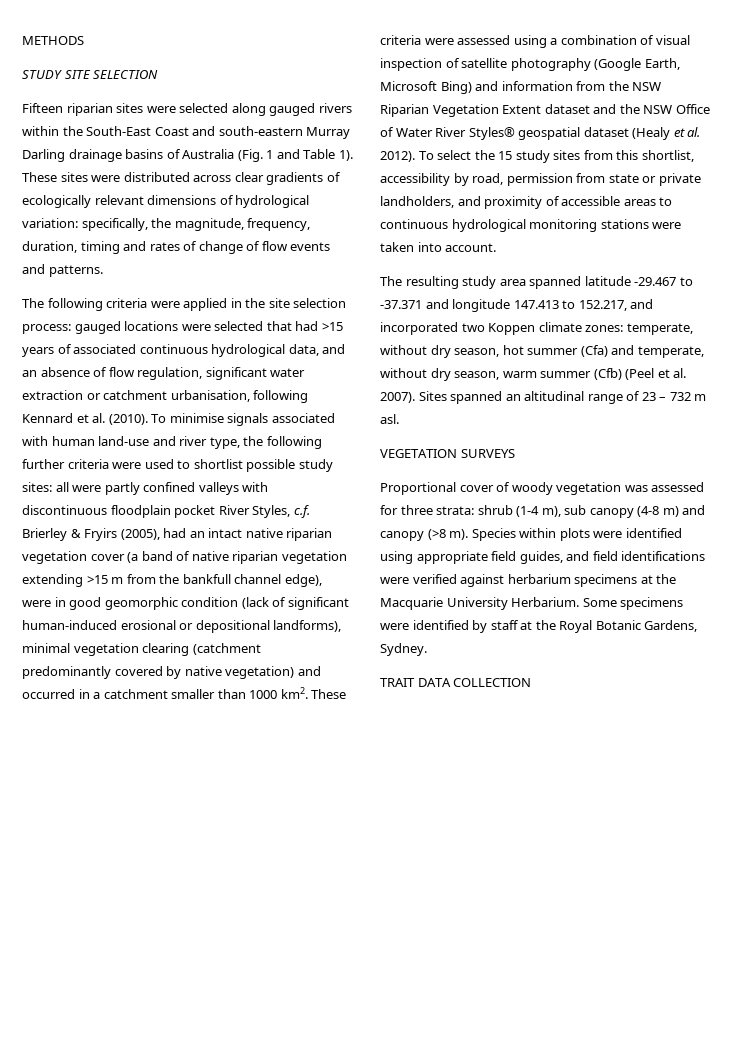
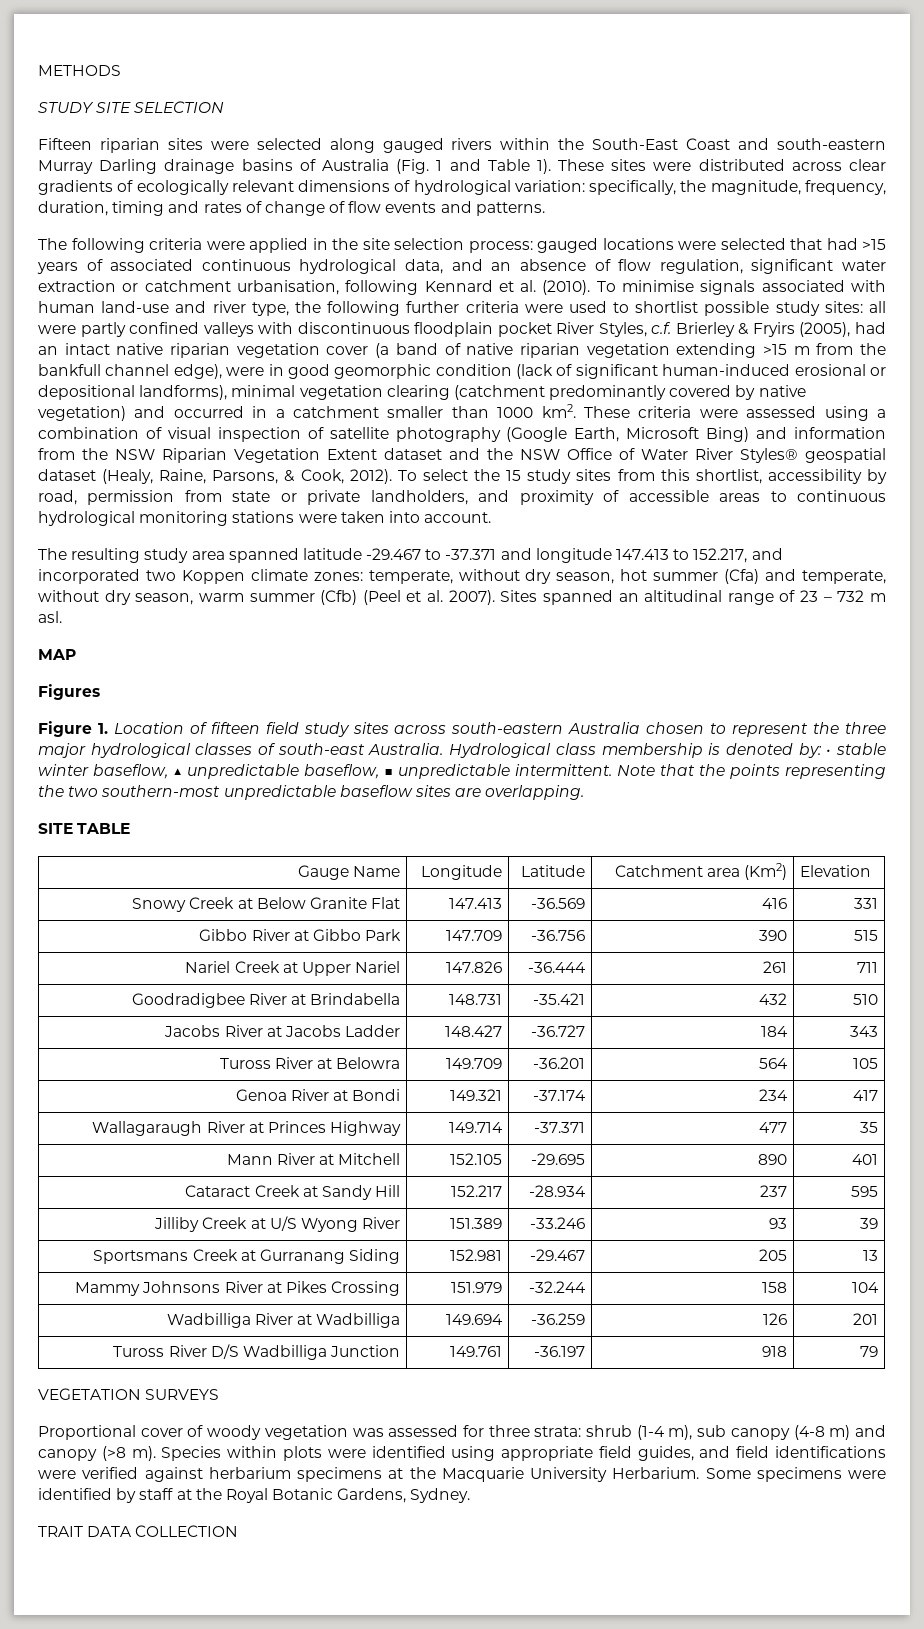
[632,127,701,140] (Healy et al. -> [102,469,344,484] (Healy, Raine, Parsons, & Cook,
(399, 419) none -> [38,649,76,660] [38,684,100,700] [38,721,886,737] [38,743,887,758] [38,764,886,779] [38,785,585,800] [38,823,131,834] [297,865,401,880] [421,865,503,880] [521,865,586,877] [614,863,788,880] [799,865,871,877] [132,897,401,912] [449,898,503,909] [531,898,586,909] [762,898,788,909] [854,898,879,909] [199,929,402,941] [446,930,503,941] [531,930,586,941] [759,930,788,941] [854,930,879,941] [185,961,401,976] [446,961,503,973] [528,962,587,973] [763,961,788,973] [857,962,879,973] [131,993,401,1008] [449,994,503,1005] [533,993,586,1005] [759,993,788,1005] [853,994,879,1005] [164,1025,401,1037] [445,1025,503,1037] [531,1025,586,1037] [761,1026,789,1037] [850,1026,879,1037] [219,1057,401,1069] [446,1058,503,1069] [533,1057,586,1069] [759,1058,789,1069] [853,1058,879,1069] [235,1089,401,1101] [450,1089,503,1101] [533,1090,587,1101] [759,1089,789,1101] [853,1090,879,1101] [92,1121,402,1136] [449,1122,504,1133] [534,1122,586,1133] [759,1122,788,1133] [860,1122,879,1133] [226,1153,401,1165] [450,1153,503,1165] [531,1153,586,1165] [758,1154,788,1165] [852,1154,879,1165] [185,1185,401,1200] [451,1185,503,1197] [529,1185,587,1197] [760,1185,788,1197] [851,1186,879,1197] [154,1216,401,1232] [450,1218,503,1229] [530,1217,586,1229] [769,1218,788,1229] [860,1218,879,1229] [93,1249,401,1264] [450,1249,503,1261] [530,1249,586,1261] [759,1249,788,1261] [863,1250,879,1261] [75,1281,401,1296] [451,1282,503,1293] [529,1281,587,1293] [762,1282,788,1293] [852,1282,880,1293] [166,1313,401,1328] [446,1314,504,1325] [531,1313,586,1325] [763,1313,788,1325] [853,1313,879,1325] [113,1344,401,1360] [450,1346,503,1357] [534,1346,586,1357] [762,1346,788,1357] [860,1346,879,1357] // MAP // Figures // Figure 1. Location of fifteen field study sites across south-eastern Australia chosen to represent the three major hydrological classes of south-east Australia. Hydrological class membership is denoted by: • stable winter baseflow, ▲ unpredictable baseflow, ■ unpredictable intermittent. Note that the points representing the two southern-most unpredictable baseflow sites are overlapping. // SITE TABLE // Gauge Name | Longitude | Latitude | Catchment area (Km2) | Elevation // Snowy Creek at Below Granite Flat | 147.413 | -36.569 | 416 | 331 // Gibbo River at Gibbo Park | 147.709 | -36.756 | 390 | 515 // Nariel Creek at Upper Nariel | 147.826 | -36.444 | 261 | 711 // Goodradigbee River at Brindabella | 148.731 | -35.421 | 432 | 510 // Jacobs River at Jacobs Ladder | 148.427 | -36.727 | 184 | 343 // Tuross River at Belowra | 149.709 | -36.201 | 564 | 105 // Genoa River at Bondi | 149.321 | -37.174 | 234 | 417 // Wallagaraugh River at Princes Highway | 149.714 | -37.371 | 477 | 35 // Mann River at Mitchell | 152.105 | -29.695 | 890 | 401 // Cataract Creek at Sandy Hill | 152.217 | -28.934 | 237 | 595 // Jilliby Creek at U/S Wyong River | 151.389 | -33.246 | 93 | 39 // Sportsmans Creek at Gurranang Siding | 152.981 | -29.467 | 205 | 13 // Mammy Johnsons River at Pikes Crossing | 151.979 | -32.244 | 158 | 104 // Wadbilliga River at Wadbilliga | 149.694 | -36.259 | 126 | 201 // Tuross River D/S Wadbilliga Junction | 149.761 | -36.197 | 918 | 79

